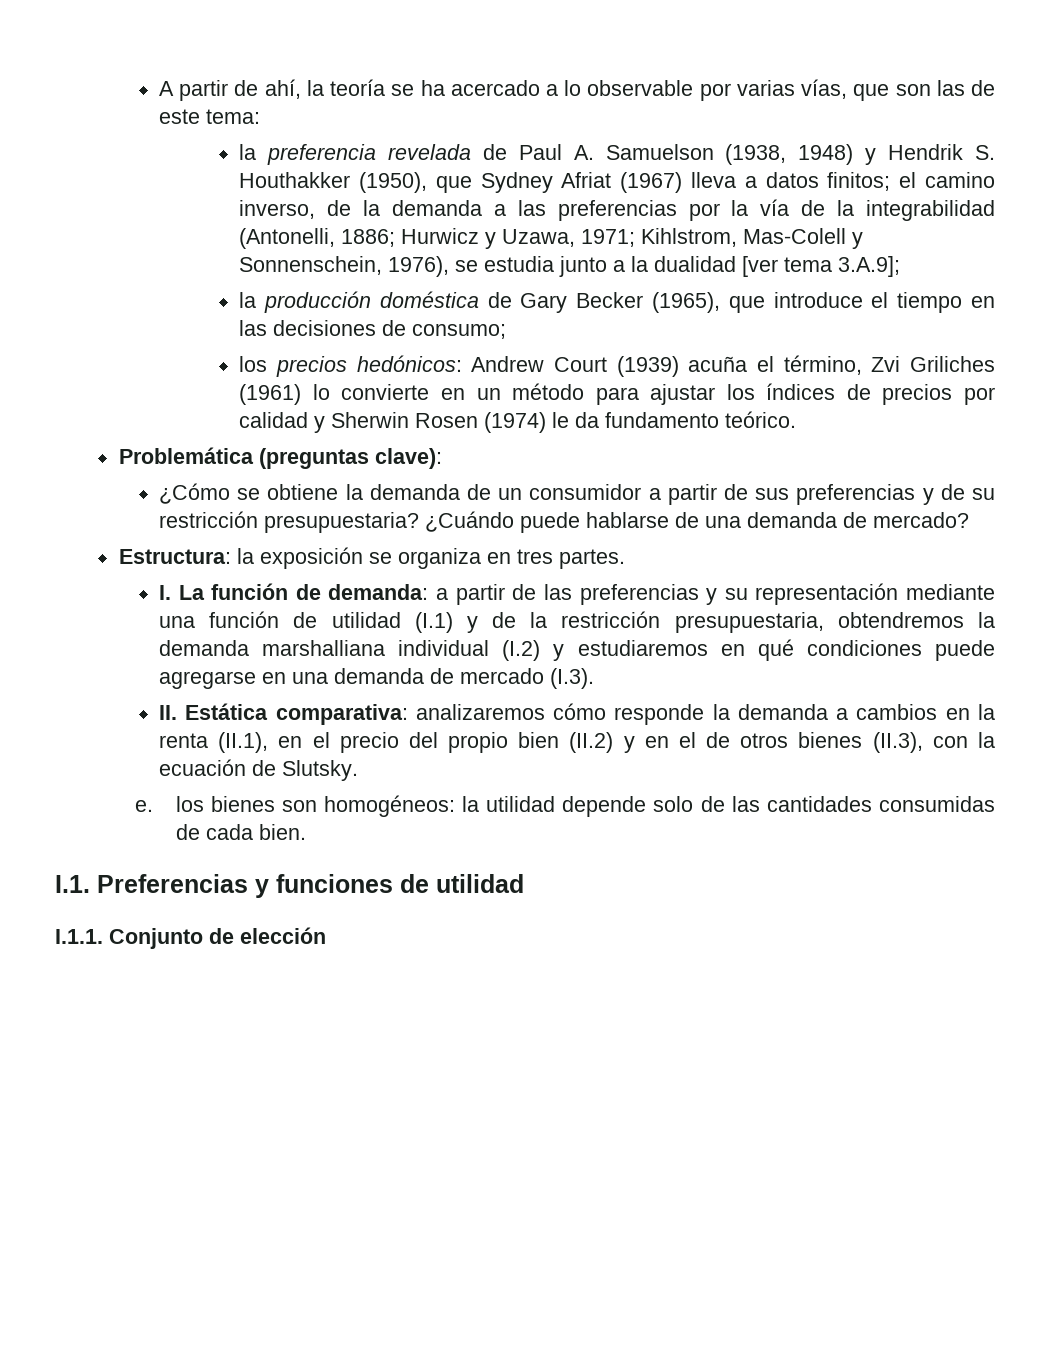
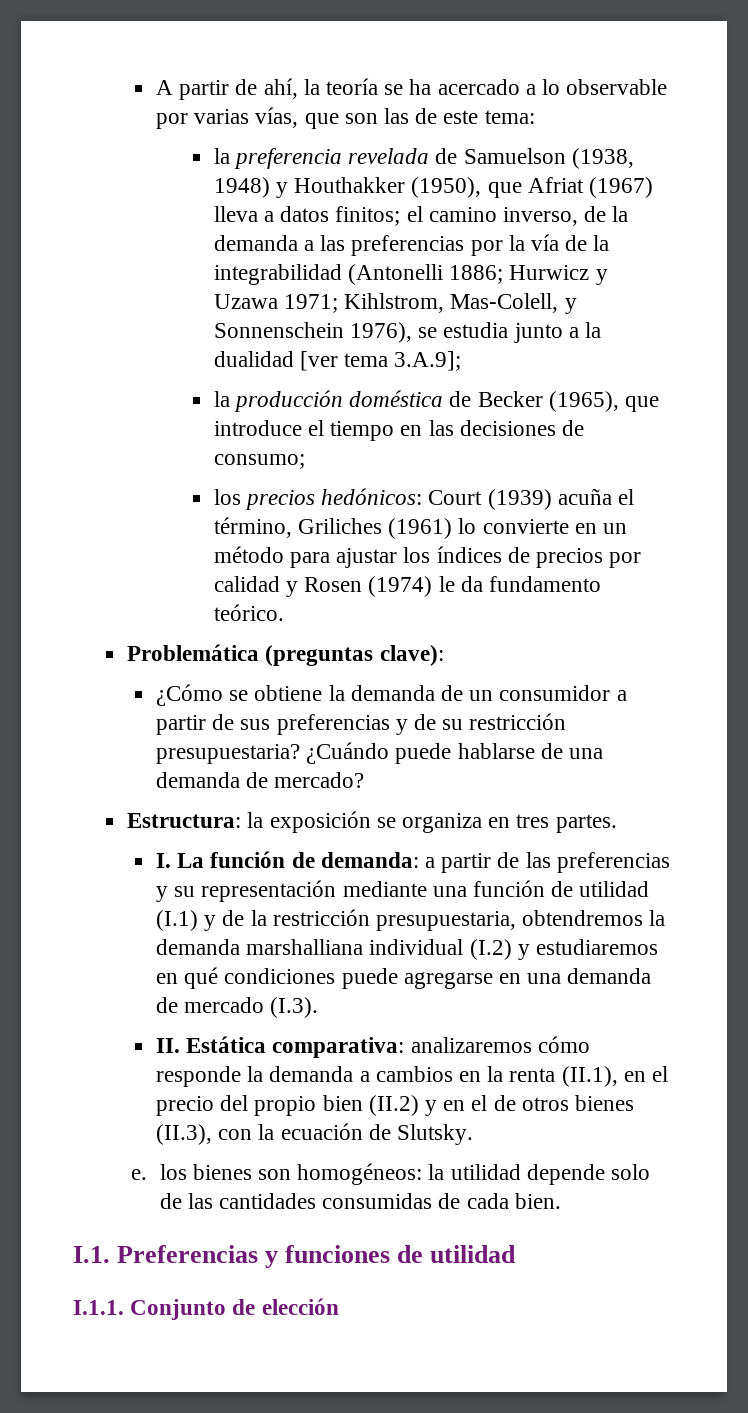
[518,144,594,160] Paul A. -> (458, 156) none
[888,144,996,160] Hendrik S. -> (288, 190) none
[480,172,553,193] Sydney -> (522, 190) none
[239,228,336,249] (Antonelli, -> [347,264,443,285] (Antonelli
[502,229,576,247] Uzawa, -> [213,294,278,309] Uzawa
[743,228,864,249] [239,256,383,275] Mas-Colell y Sonnenschein, -> [450,293,577,314] [213,322,344,338] Mas-Colell, y Sonnenschein
[520,293,568,313] Gary -> (472, 399) none
[471,356,545,372] Andrew -> (423, 496) none
[871,356,901,372] Zvi -> (292, 527) none
[331,412,410,428] Sherwin -> (298, 589) none

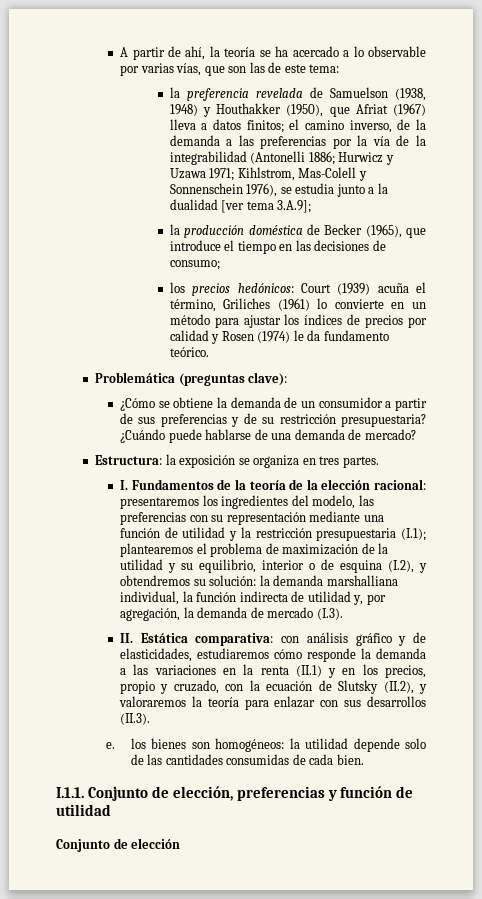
[450,293,559,313] Mas-Colell, -> [298,167,357,178] Mas-Colell
[177,851,670,873] [155,886,168,902] La función de demanda: a partir de las preferencias y -> [131,479,426,490] [120,495,374,509] [120,512,208,525] Fundamentos de la teoría de la elección racional: presentaremos los ingredientes del modelo, las preferencias con
[155,909,666,931] [155,939,659,960] [155,967,562,989] (I.1) y de la restricción presupuestaria, obtendremos la demanda marshalliana individual (I.2) y estudiaremos en qué condiciones puede agregarse en una -> [229,527,426,541] [120,543,389,557] [120,559,428,573] [120,575,398,586] [120,591,386,605] [120,607,194,621] y la restricción presupuestaria (I.1); plantearemos el problema de maximización de la utilidad y su equilibrio, interior o de esquina (I.2), y obtendremos su solución: la demanda marshalliana individual, la función indirecta de utilidad y, por agregación, la
[410,1037,532,1053] analizaremos -> [281,632,426,646] [120,648,270,662] con análisis gráfico y de elasticidades, estudiaremos
[375,1066,453,1082] cambios -> [133,664,216,675] las variaciones
[561,1066,669,1087] [155,1095,635,1116] [155,1123,474,1145] (II.1), en el precio del propio bien (II.2) y en el de otros bienes (II.3), con la ecuación de Slutsky. -> [295,664,426,678] [120,680,427,694] [119,696,427,710] [120,713,151,725] (II.1) y en los precios, propio y cruzado, con la ecuación de Slutsky (II.2), y valoraremos la teoría para enlazar con sus desarrollos (II.3).
[73,1245,391,1268] I.1. Preferencias y funciones -> [56,786,393,801] I.1.1. Conjunto de elección, preferencias y función
[73,1300,124,1315] I.1.1. -> (111, 810) none

